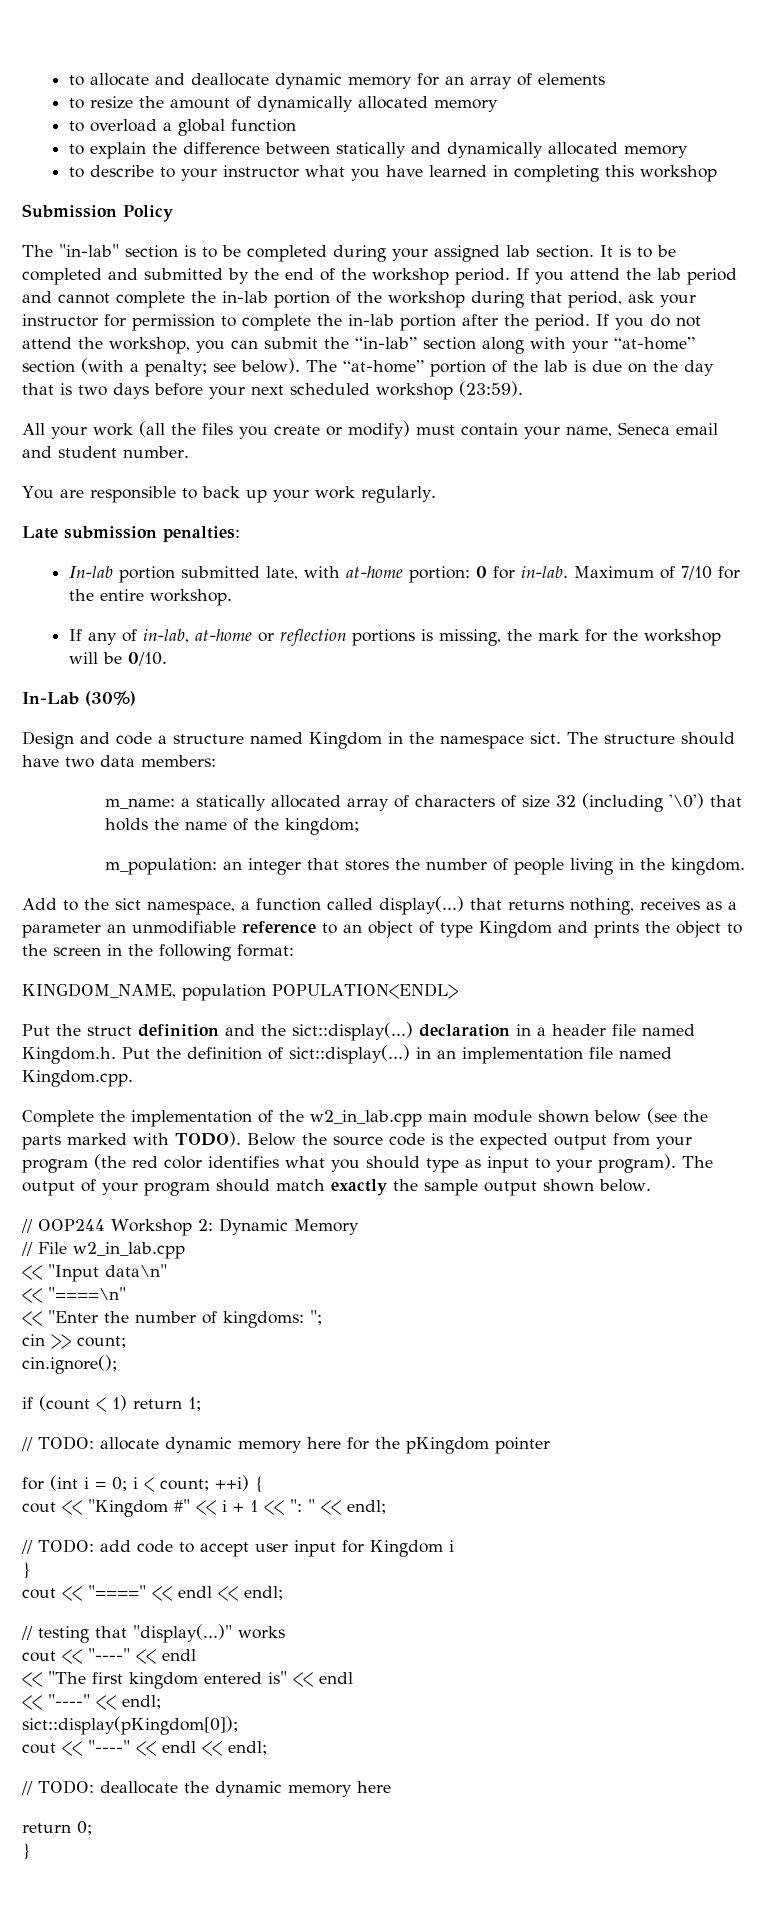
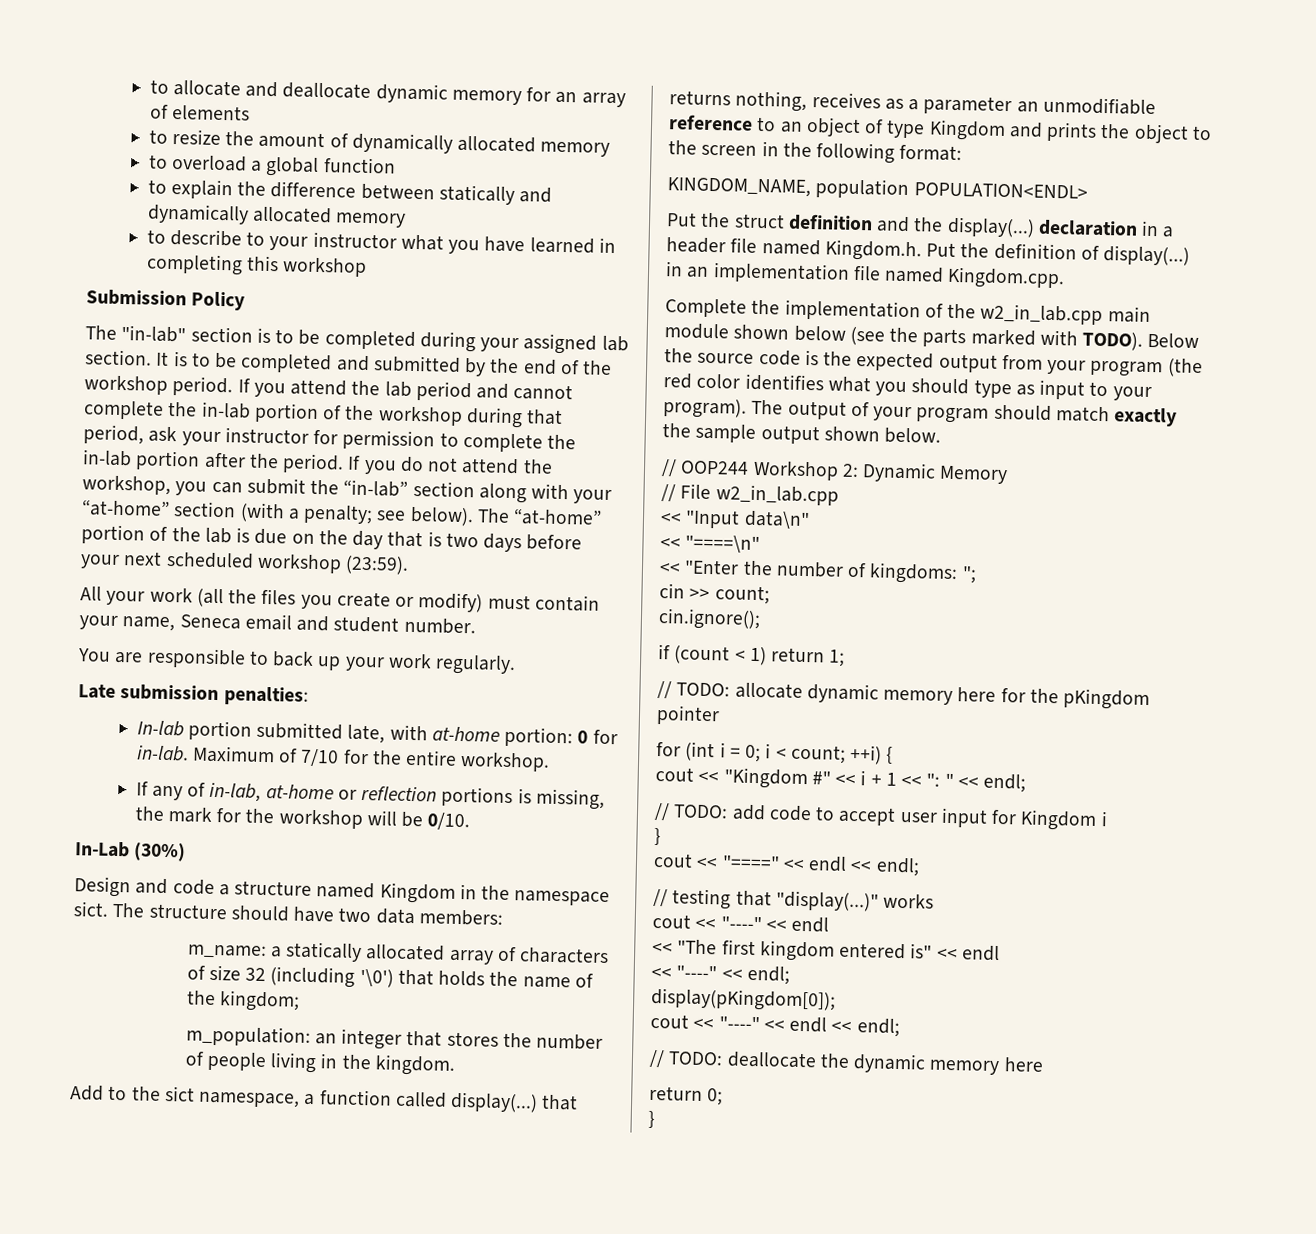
[292,1022,413,1041] sict::display(...) -> [946,216,1035,238] display(...)
[289,1045,410,1064] sict::display(...) -> [1103,245,1191,266] display(...)
[22,1716,238,1735] sict::display(pKingdom[0]); -> [651,987,836,1012] display(pKingdom[0]);

